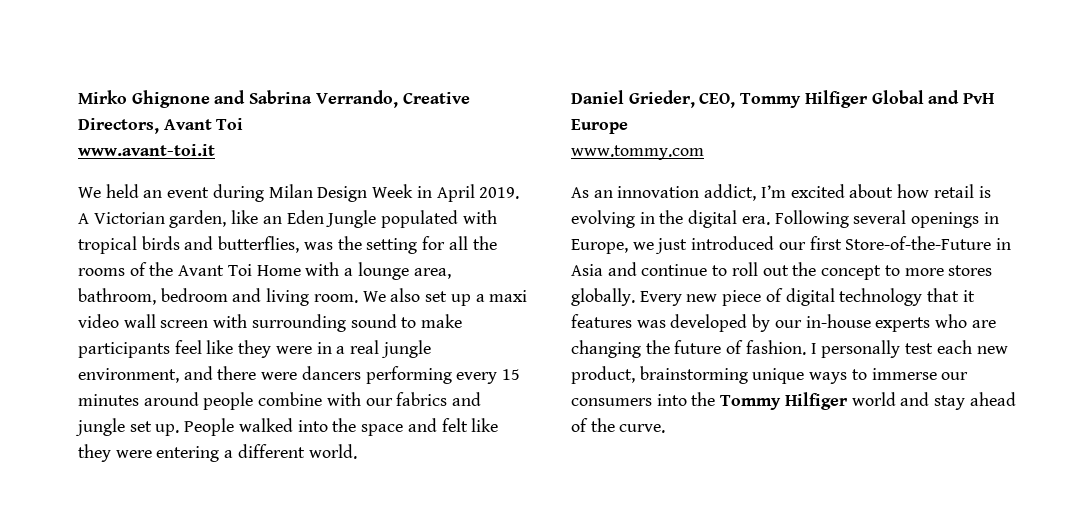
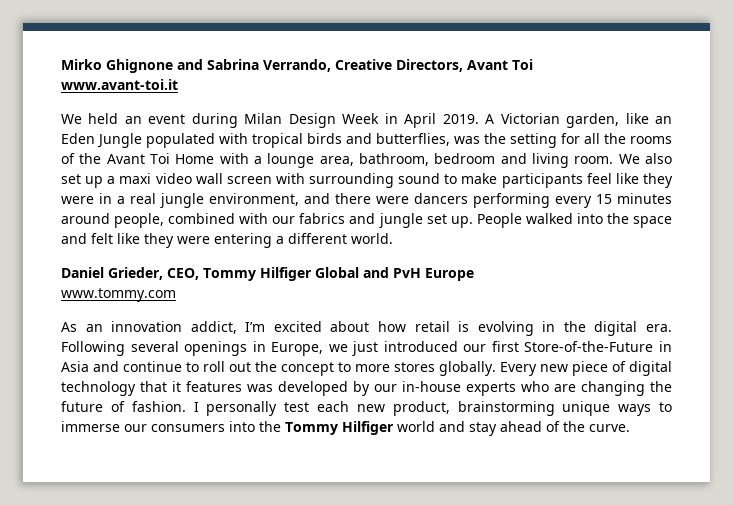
[203,392,323,410] people combine -> [114,213,236,228] people, combined

